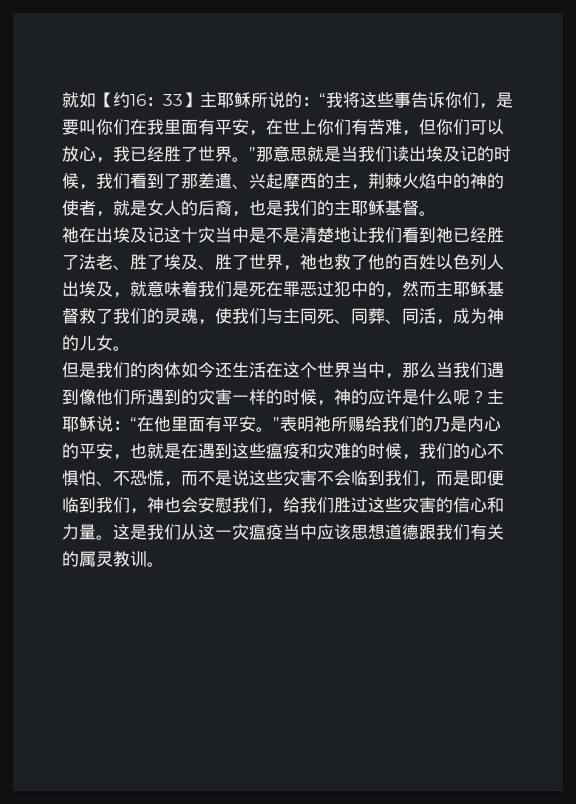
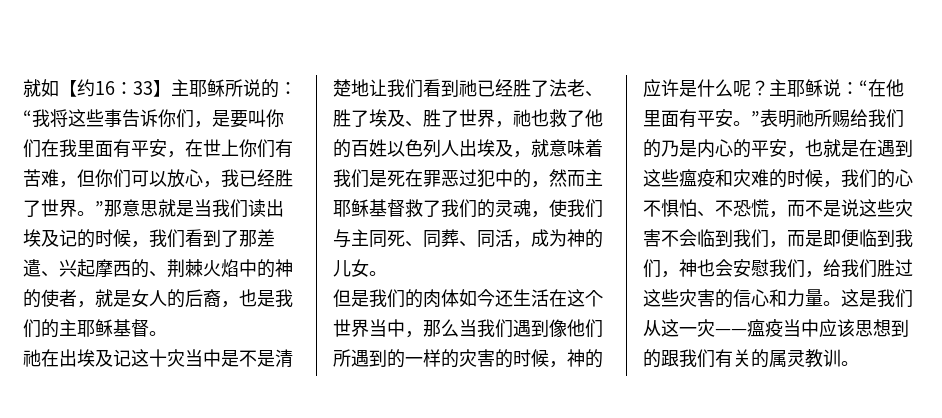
[334,173,368,190] 主， -> [149,271,167,277] 、
[198,389,266,405] 灾害一样 -> [405,349,495,368] 一样的灾害
(249, 532) none -> [715,329,747,335] ——
[385,524,419,540] 道德 -> [891,319,909,337] [643,349,661,368] 到的

